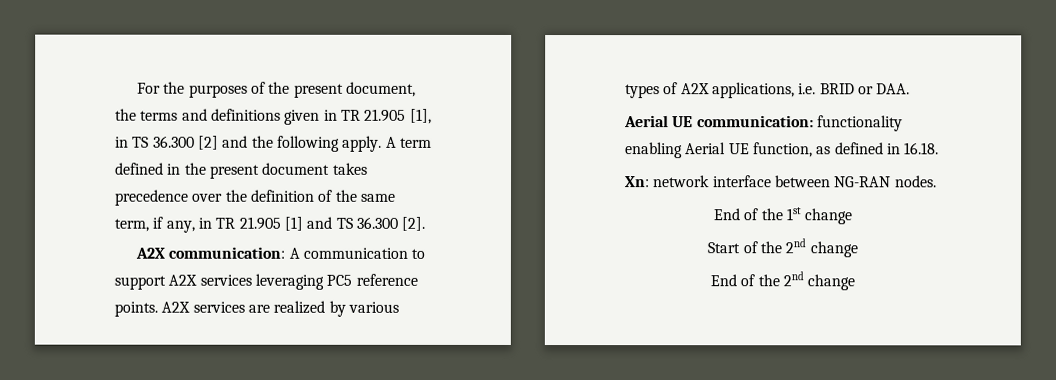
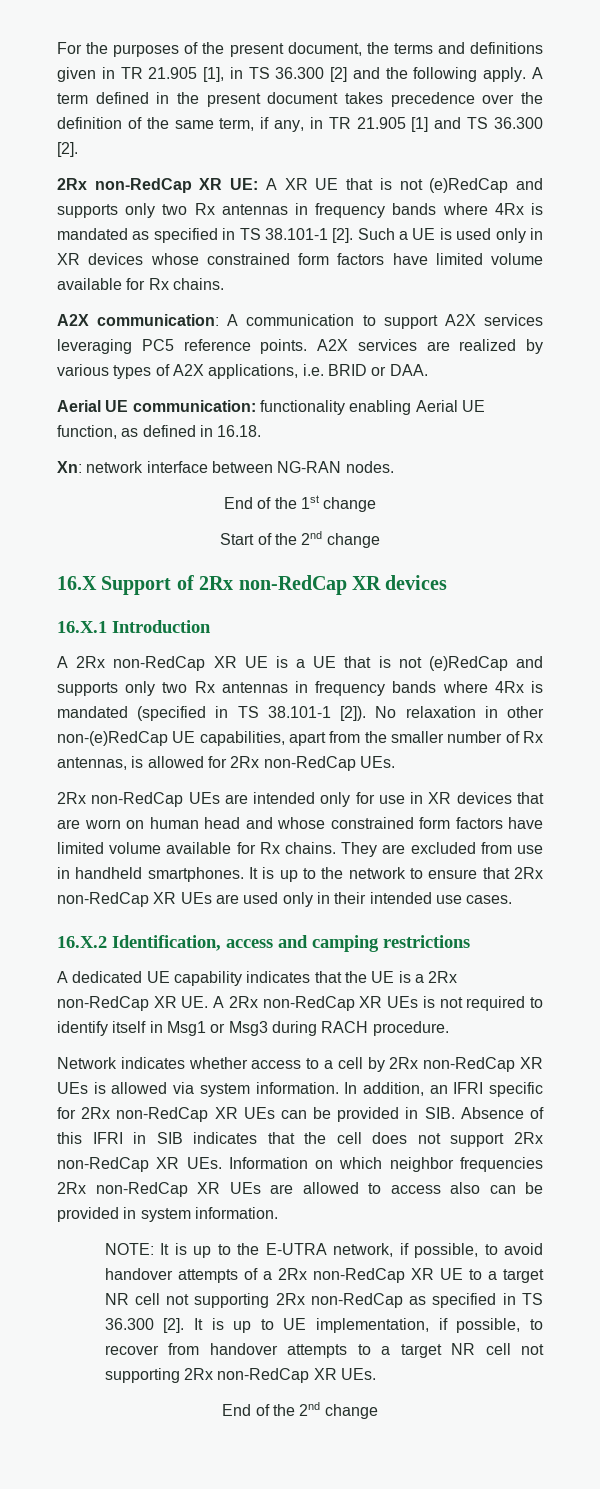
(426, 223) none -> [57,178,543,193] [57,203,543,218] [57,228,544,243] [57,253,543,265] [57,278,224,290] // 2Rx non-RedCap XR UE: A XR UE that is not (e)RedCap and supports only two Rx antennas in frequency bands where 4Rx is mandated as specified in TS 38.101-1 [2]. Such a UE is used only in XR devices whose constrained form factors have limited volume available for Rx chains.
(858, 249) none -> [57,575,448,595] [57,620,211,633] [57,656,543,671] [57,681,543,696] [57,706,544,721] [57,731,543,746] [57,756,395,771] [57,792,544,807] [57,817,543,829] [57,842,543,857] [57,867,543,882] [57,892,513,907] [57,935,470,952] [57,971,458,986] [57,996,544,1011] [57,1021,449,1036] [57,1057,544,1072] [57,1082,543,1097] [57,1107,544,1122] [57,1132,544,1147] [57,1157,543,1172] [57,1182,543,1197] [57,1207,278,1222] [104,1243,543,1258] [104,1268,545,1283] [104,1293,543,1308] [104,1318,543,1333] [104,1343,544,1358] [104,1368,376,1383] // 16.X Support of 2Rx non-RedCap XR devices // 16.X.1 Introduction // A 2Rx non-RedCap XR UE is a UE that is not (e)RedCap and supports only two Rx antennas in frequency bands where 4Rx is mandated (specified in TS 38.101-1 [2]). No relaxation in other non-(e)RedCap UE capabilities, apart from the smaller number of Rx antennas, is allowed for 2Rx non-RedCap UEs. // 2Rx non-RedCap UEs are intended only for use in XR devices that are worn on human head and whose constrained form factors have limited volume available for Rx chains. They are excluded from use in handheld smartphones. It is up to the network to ensure that 2Rx non-RedCap XR UEs are used only in their intended use cases. // 16.X.2 Identification, access and camping restrictions // A dedicated UE capability indicates that the UE is a 2Rx non-RedCap XR UE. A 2Rx non-RedCap XR UEs is not required to identify itself in Msg1 or Msg3 during RACH procedure. // Network indicates whether access to a cell by 2Rx non-RedCap XR UEs is allowed via system information. In addition, an IFRI specific for 2Rx non-RedCap XR UEs can be provided in SIB. Absence of this IFRI in SIB indicates that the cell does not support 2Rx non-RedCap XR UEs. Information on which neighbor frequencies 2Rx non-RedCap XR UEs are allowed to access also can be provided in system information. // NOTE: It is up to the E-UTRA network, if possible, to avoid handover attempts of a 2Rx non-RedCap XR UE to a target NR cell not supporting 2Rx non-RedCap as specified in TS 36.300 [2]. It is up to UE implementation, if possible, to recover from handover attempts to a target NR cell not supporting 2Rx non-RedCap XR UEs.

